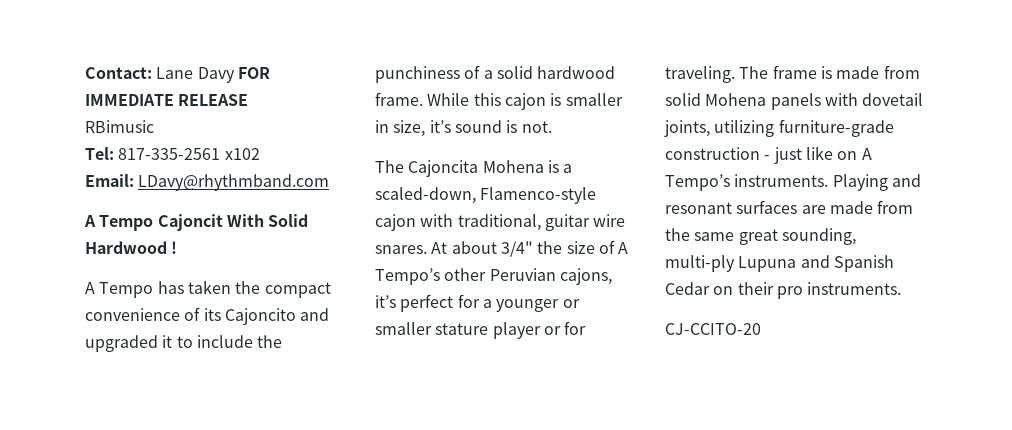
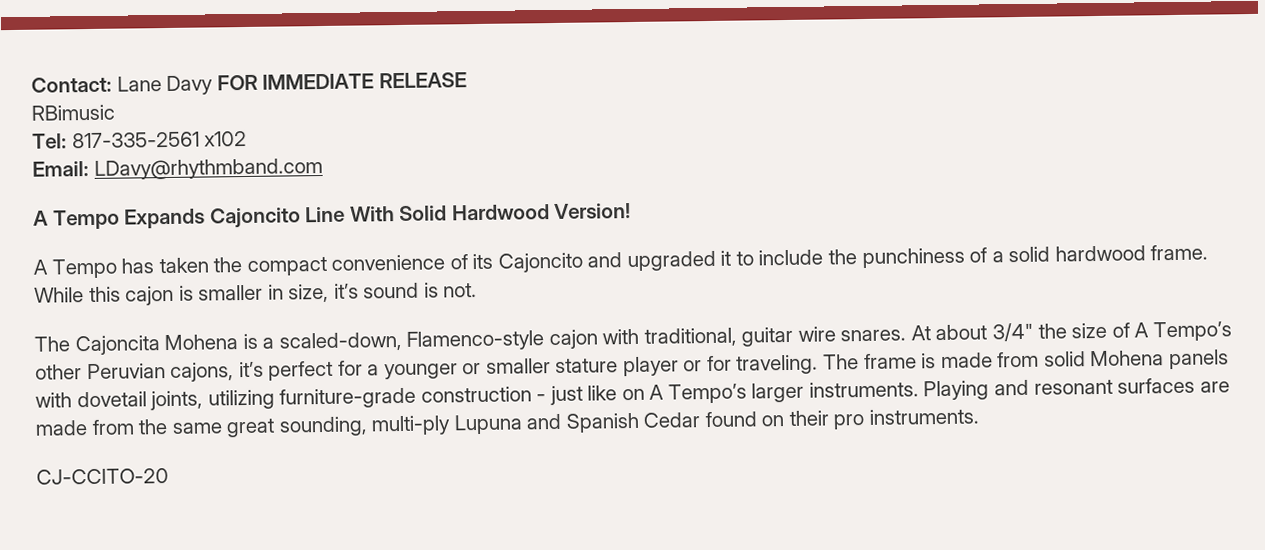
[157,214,223,231] Cajoncit -> [124,206,346,229] Expands Cajoncito Line
[171,241,178,254] ! -> [554,203,632,220] Version!
(730, 182) none -> [751,382,805,403] larger
(710, 288) none -> [704,411,757,428] found

